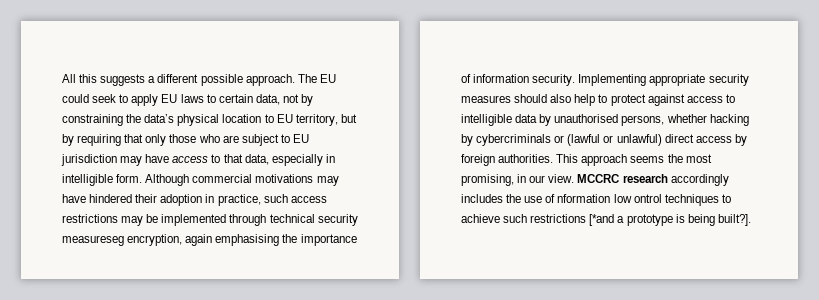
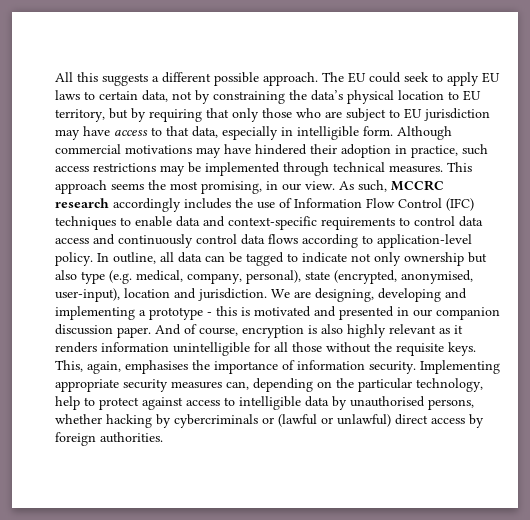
[317,214,358,226] [62,234,280,246] security measureseg encryption, again emphasising -> [389,162,472,173] [55,180,444,194] [55,198,474,212] [55,216,483,230] [55,234,472,248] [55,252,487,266] [55,270,473,284] [55,288,467,302] [55,306,500,320] [55,324,463,338] [55,342,476,356] [55,360,188,374] measures. This approach seems the most promising, in our view. As such, MCCRC research accordingly includes the use of Information Flow Control (IFC) techniques to enable data and context-specific requirements to control data access and continuously control data flows according to application-level policy. In outline, all data can be tagged to indicate not only ownership but also type (e.g. medical, company, personal), state (encrypted, anonymised, user-input), location and jurisdiction. We are designing, developing and implementing a prototype - this is motivated and presented in our companion discussion paper. And of course, encryption is also highly relevant as it renders information unintelligible for all those without the requisite keys. This, again, emphasises
[514,94,572,103] should also -> [226,378,483,392] can, depending on the particular technology,
[556,154,712,166] [461,174,729,186] [461,194,731,206] [461,214,751,226] This approach seems the most promising, in our view. MCCRC research accordingly includes the use of nformation low ontrol techniques to achieve such restrictions [*and a prototype is being built?]. -> (163, 437) none

